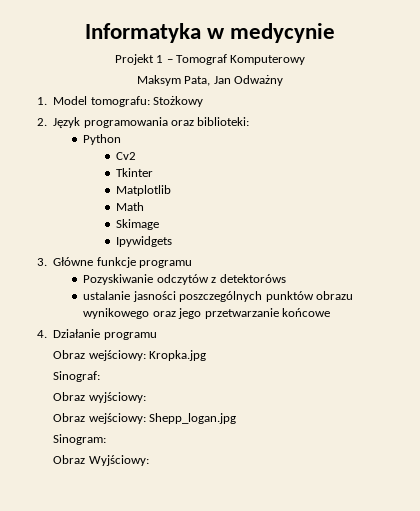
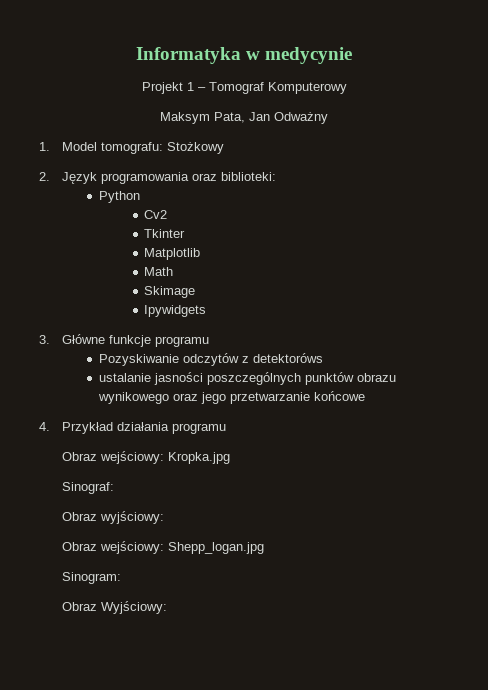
[53,329,101,338] Działanie -> [61,422,169,434] Przykład działania

